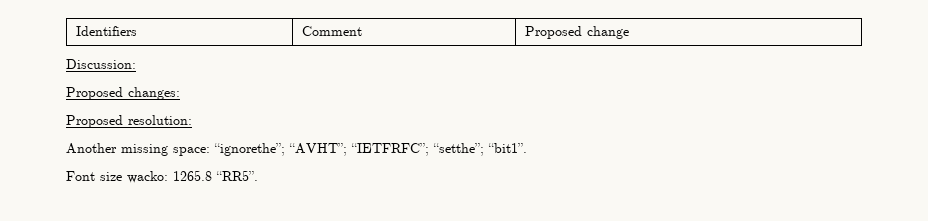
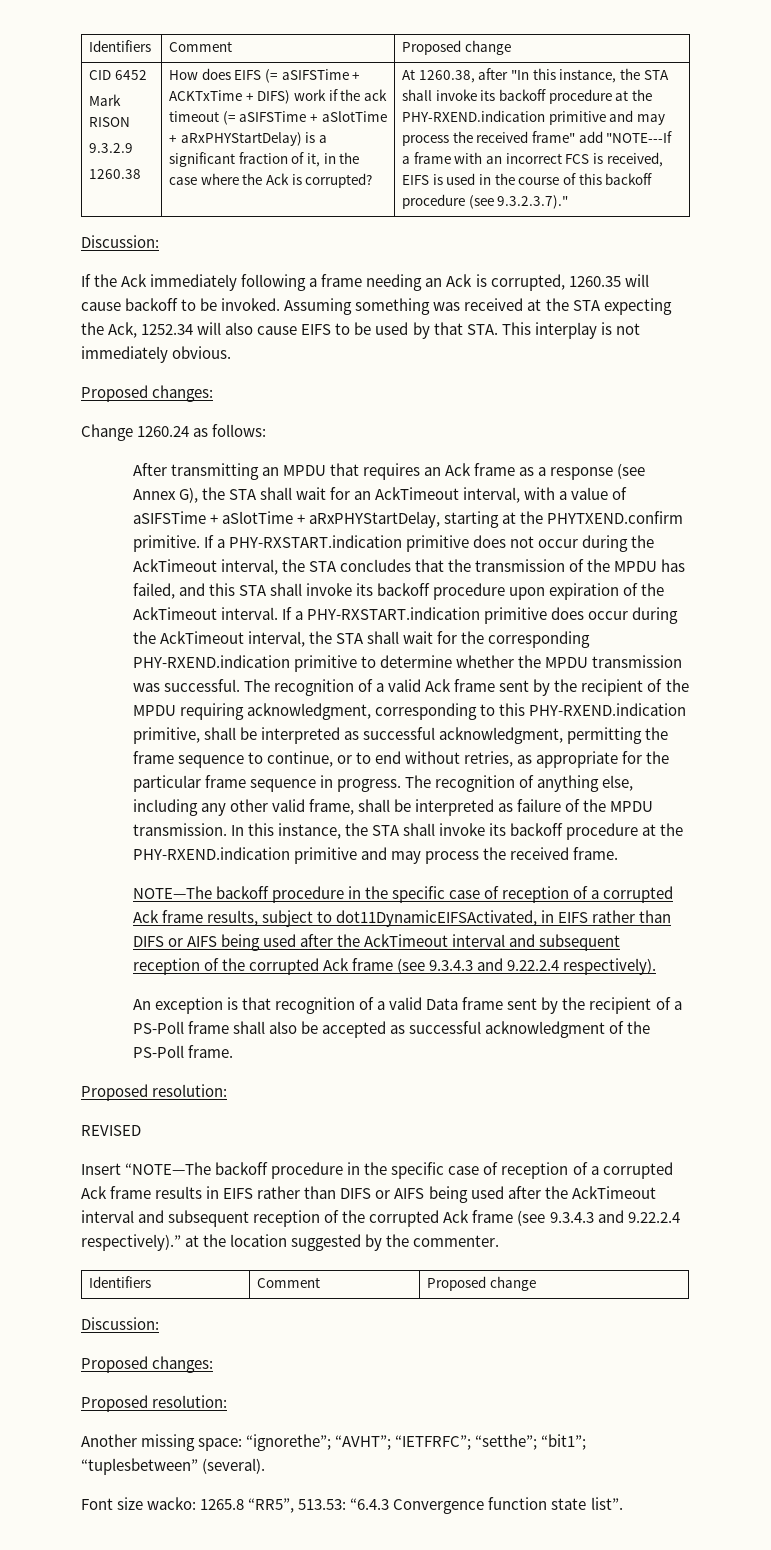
[75,26,137,36] [301,26,362,36] [524,26,629,39] Identifiers | Comment | Proposed change -> [89,40,152,52] [169,41,233,52] [402,40,511,55] [89,70,147,80] [89,94,122,106] [89,117,131,127] [89,143,134,153] [89,169,142,179] [169,68,361,83] [169,89,388,104] [169,111,387,125] [169,132,328,146] [169,152,360,167] [169,173,373,188] [402,68,669,83] [402,89,653,104] [402,110,666,125] [402,131,673,146] [402,152,663,167] [402,173,653,185] [402,194,569,209] [81,235,159,248] [81,274,649,291] [81,298,672,315] [81,322,640,339] [81,346,232,363] [81,385,214,402] [81,424,267,441] [132,463,646,480] [132,487,628,503] [132,511,684,528] [132,535,655,552] [132,559,686,575] [132,583,665,600] [132,607,679,624] [132,631,591,648] [132,655,683,672] [132,679,689,696] [132,703,687,720] [132,727,669,744] [132,751,670,768] [132,775,634,792] [132,799,654,816] [132,823,684,840] [132,847,619,864] [132,886,674,903] [132,910,672,927] [132,934,621,951] [132,958,657,975] [132,997,682,1014] [132,1021,651,1038] [132,1045,233,1058] [81,1084,228,1101] [81,1125,141,1136] [81,1162,673,1179] [81,1186,656,1203] [81,1210,680,1227] [81,1234,500,1251] [89,1276,152,1288] [257,1277,321,1288] [427,1276,536,1291] Identifiers | Comment | Proposed change // CID 6452 // Mark RISON // 9.3.2.9 // 1260.38 | How does EIFS (= aSIFSTime + ACKTxTime + DIFS) work if the ack timeout (= aSIFSTime + aSlotTime + aRxPHYStartDelay) is a significant fraction of it, in the case where the Ack is corrupted? | At 1260.38, after "In this instance, the STA shall invoke its backoff procedure at the PHY-RXEND.indication primitive and may process the received frame" add "NOTE---If a frame with an incorrect FCS is received, EIFS is used in the course of this backoff procedure (see 9.3.2.3.7)." // Discussion: // If the Ack immediately following a frame needing an Ack is corrupted, 1260.35 will cause backoff to be invoked. Assuming something was received at the STA expecting the Ack, 1252.34 will also cause EIFS to be used by that STA. This interplay is not immediately obvious. // Proposed changes: // Change 1260.24 as follows: // After transmitting an MPDU that requires an Ack frame as a response (see Annex G), the STA shall wait for an AckTimeout interval, with a value of aSIFSTime + aSlotTime + aRxPHYStartDelay, starting at the PHYTXEND.confirm primitive. If a PHY-RXSTART.indication primitive does not occur during the AckTimeout interval, the STA concludes that the transmission of the MPDU has failed, and this STA shall invoke its backoff procedure upon expiration of the AckTimeout interval. If a PHY-RXSTART.indication primitive does occur during the AckTimeout interval, the STA shall wait for the corresponding PHY-RXEND.indication primitive to determine whether the MPDU transmission was successful. The recognition of a valid Ack frame sent by the recipient of the MPDU requiring acknowledgment, corresponding to this PHY-RXEND.indication primitive, shall be interpreted as successful acknowledgment, permitting the frame sequence to continue, or to end without retries, as appropriate for the particular frame sequence in progress. The recognition of anything else, including any other valid frame, shall be interpreted as failure of the MPDU transmission. In this instance, the STA shall invoke its backoff procedure at the PHY-RXEND.indication primitive and may process the received frame. // NOTE—The backoff procedure in the specific case of reception of a corrupted Ack frame results, subject to dot11DynamicEIFSActivated, in EIFS rather than DIFS or AIFS being used after the AckTimeout interval and subsequent reception of the corrupted Ack frame (see 9.3.4.3 and 9.22.2.4 respectively). // An exception is that recognition of a valid Data frame sent by the recipient of a PS-Poll frame shall also be accepted as successful acknowledgment of the PS-Poll frame. // Proposed resolution: // REVISED // Insert “NOTE—The backoff procedure in the specific case of reception of a corrupted Ack frame results in EIFS rather than DIFS or AIFS being used after the AckTimeout interval and subsequent reception of the corrupted Ack frame (see 9.3.4.3 and 9.22.2.4 respectively).” at the location suggested by the commenter. // Identifiers | Comment | Proposed change
[488,143,527,153] “bit1”. -> [541,1434,587,1450] [81,1458,266,1475] “bit1”; “tuplesbetween” (several).
[216,170,258,181] “RR5”. -> [248,1497,623,1514] “RR5”, 513.53: “6.4.3 Convergence function state list”.

